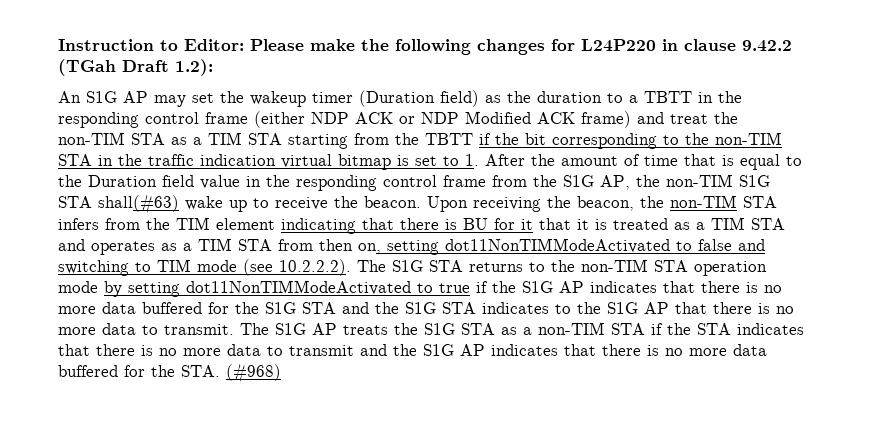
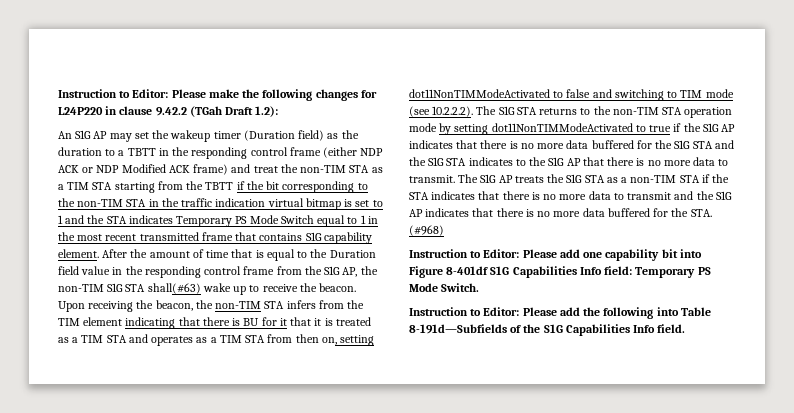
[465,154,479,166] 1. -> [58,215,378,227] [58,232,372,244] [58,249,99,258] 1 and the STA indicates Temporary PS Mode Switch equal to 1 in the most recent transmitted frame that contains S1G capability element.
(281, 373) none -> [409,249,702,261] [409,266,711,278] [409,283,480,292] [409,307,711,319] [409,324,686,336] // Instruction to Editor: Please add one capability bit into Figure 8-401df S1G Capabilities Info field: Temporary PS Mode Switch. // Instruction to Editor: Please add the following into Table 8-191d—Subfields of the S1G Capabilities Info field.

